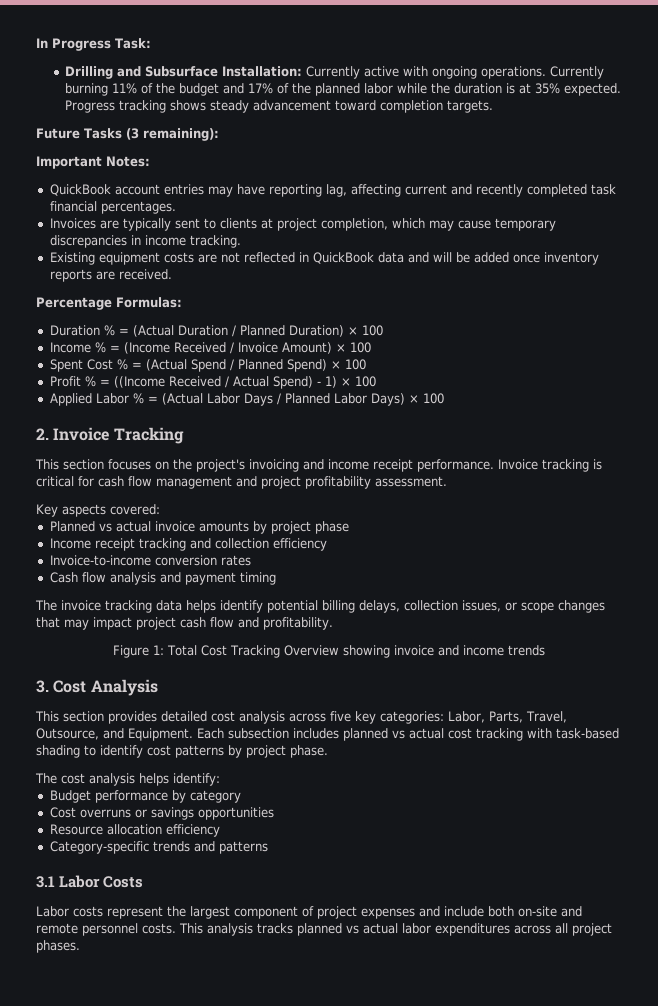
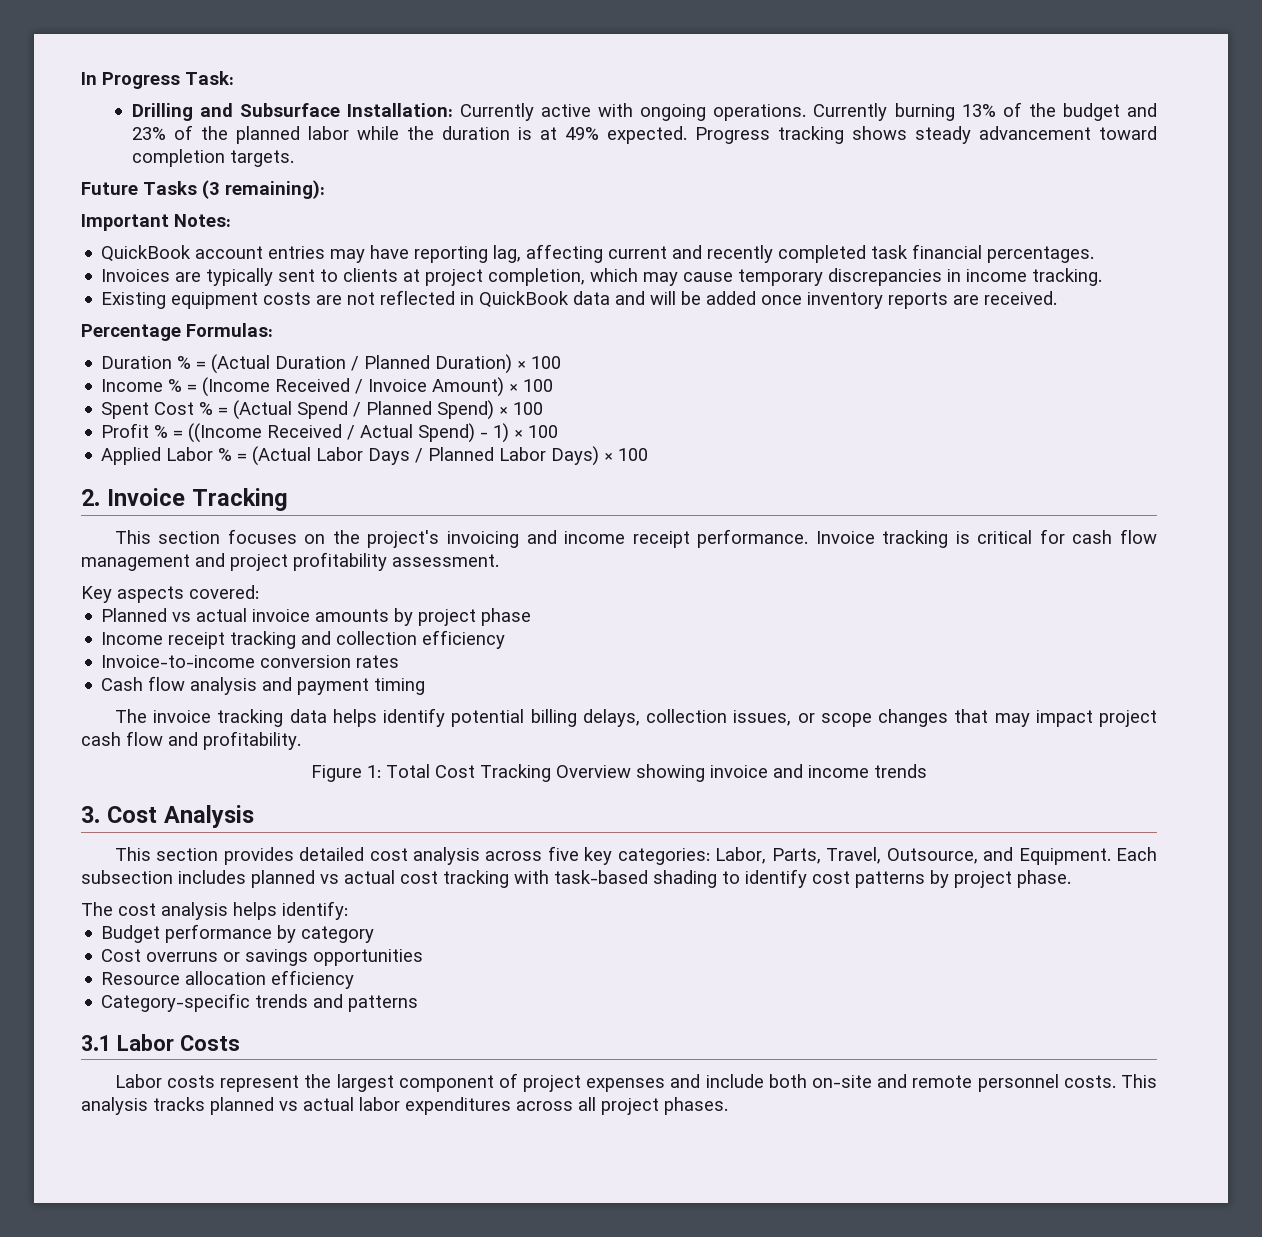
[112,83,138,94] 11% -> [961,104,996,117] 13%
[248,83,274,94] 17% -> [131,127,166,140] 23%
[535,83,561,94] 35% -> [564,127,599,140] 49%

